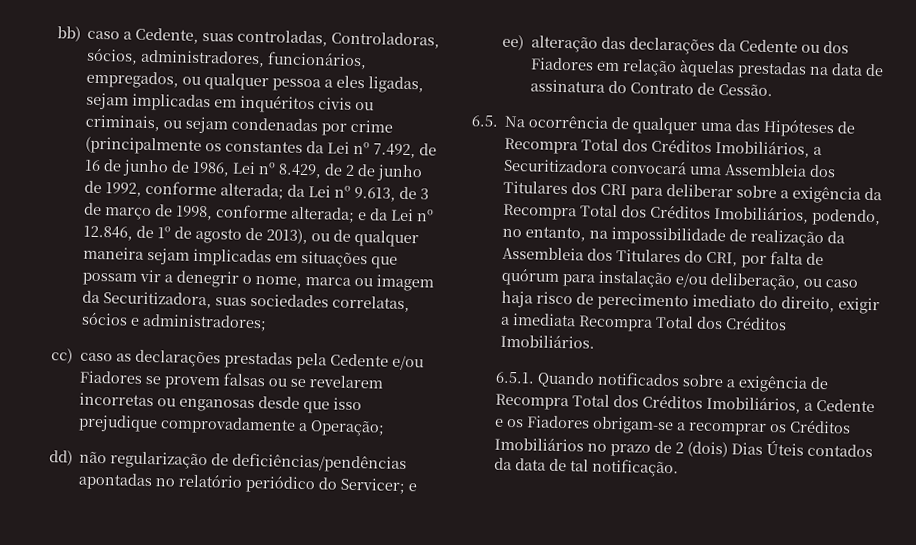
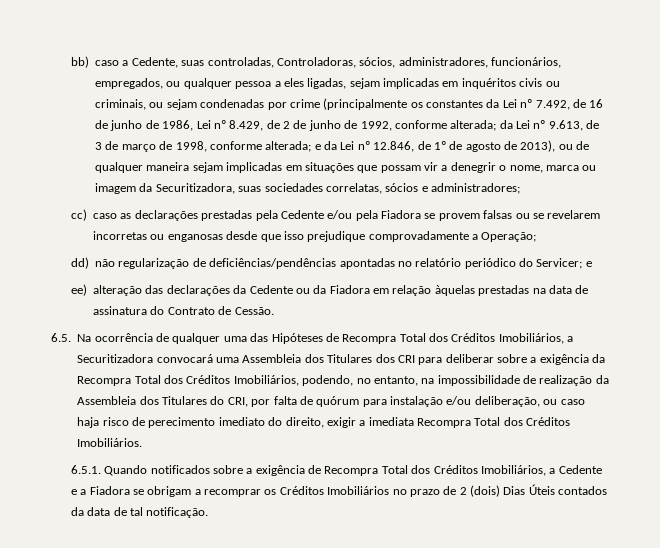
[78,370,143,384] Fiadores -> [355,210,422,221] pela Fiadora
[822,41,849,54] [529,57,594,71] dos Fiadores -> [313,285,370,294] da Fiadora
[506,415,674,435] os Fiadores obrigam-se -> [80,486,192,497] a Fiadora se obrigam

